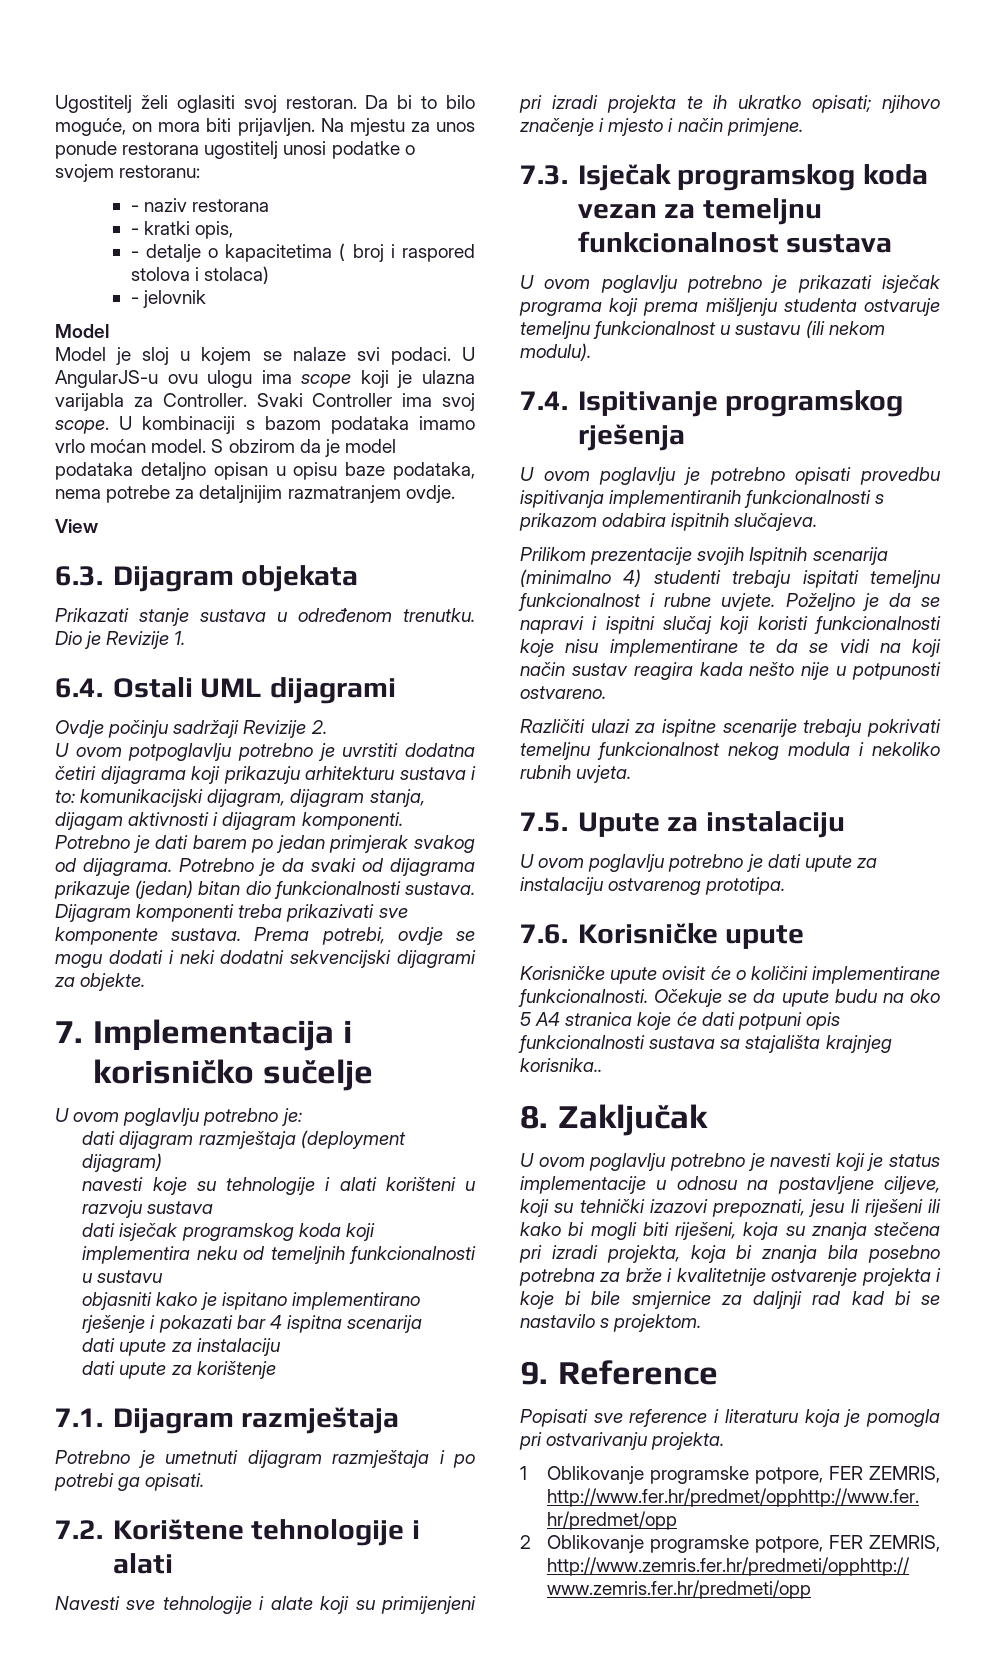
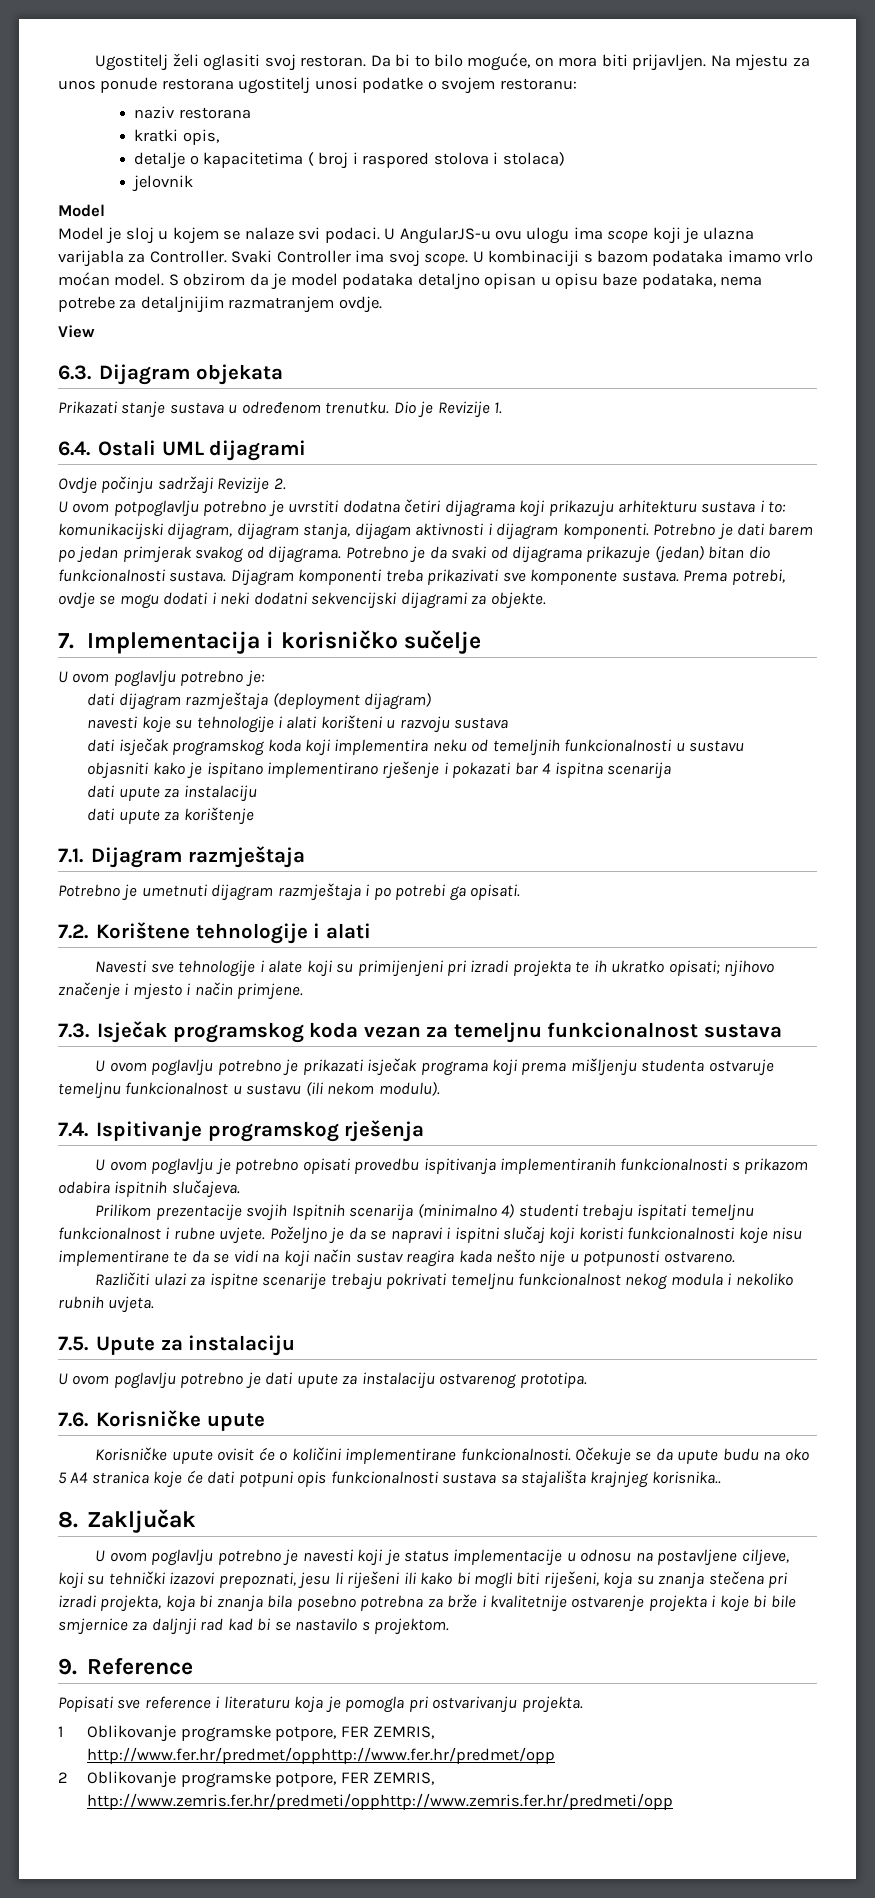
[130,205,139,212] - -> (577, 84) none
[130,228,139,235] - -> (251, 113) none
[130,251,139,258] - -> (219, 137) none
[130,297,139,304] - -> (565, 159) none

